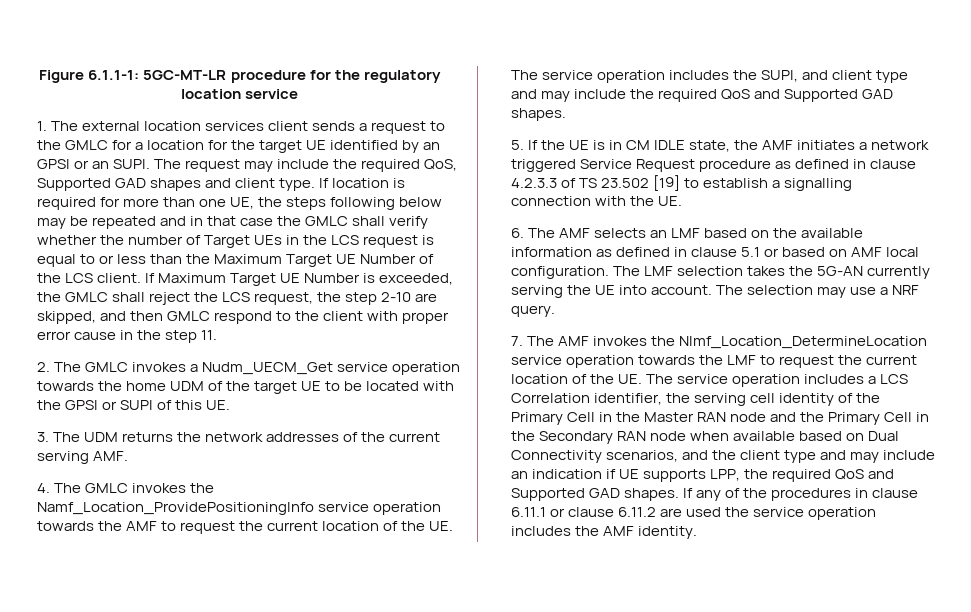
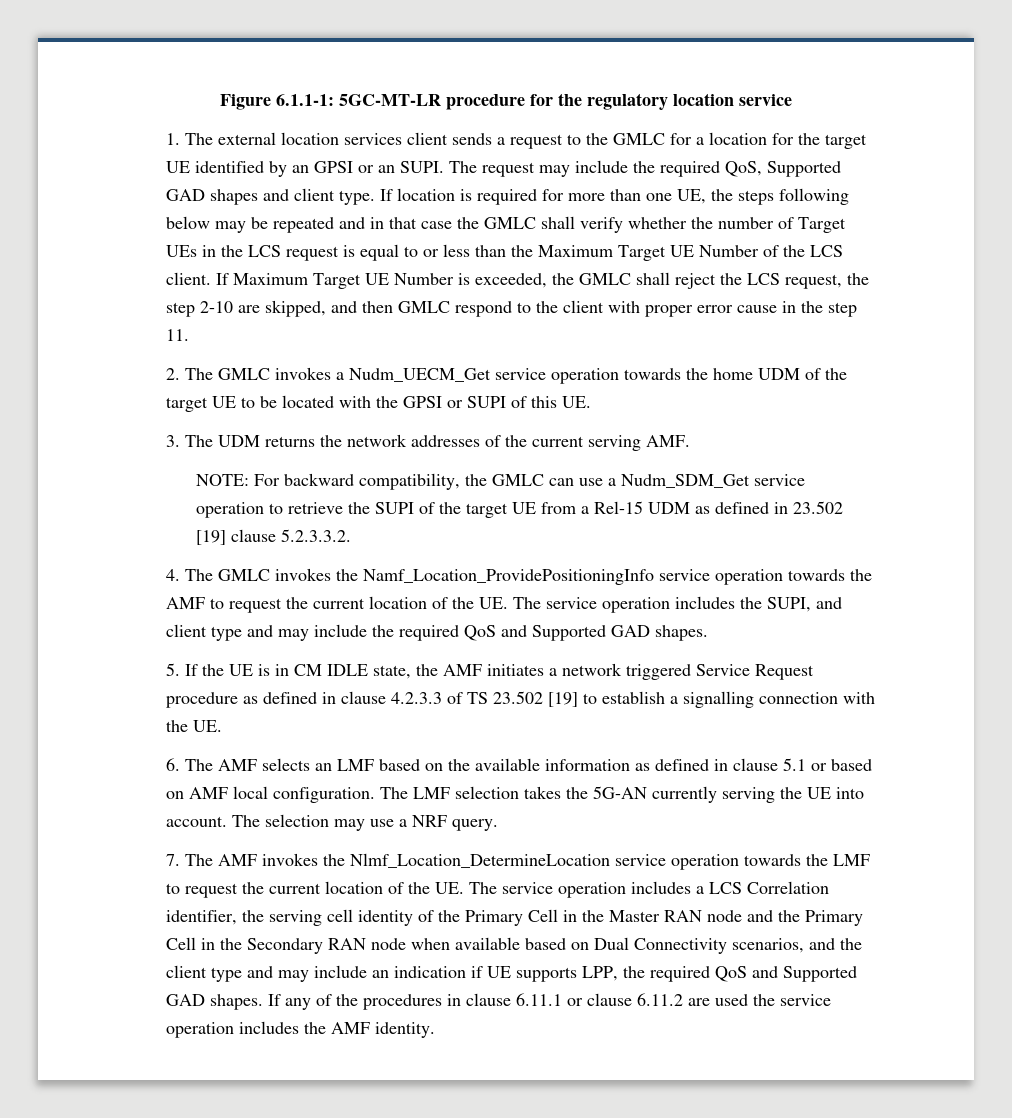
(128, 456) none -> [196,473,806,490] [196,501,844,518] [196,529,352,545] // NOTE: For backward compatibility, the GMLC can use a Nudm_SDM_Get service operation to retrieve the SUPI of the target UE from a Rel-15 UDM as defined in 23.502 [19] clause 5.2.3.3.2.

